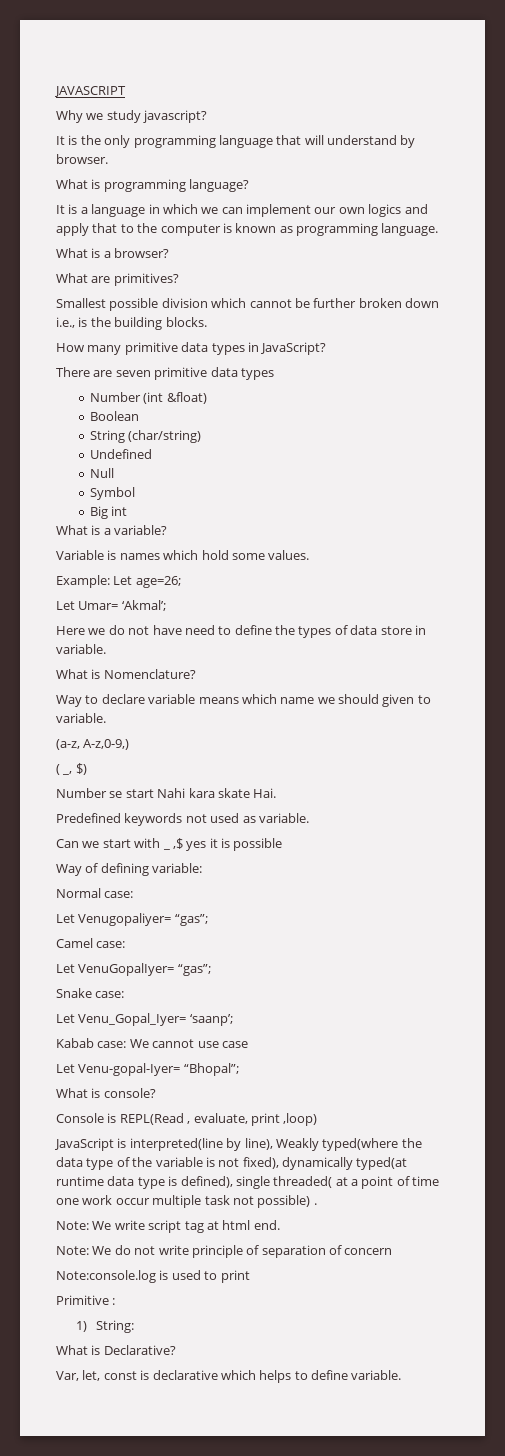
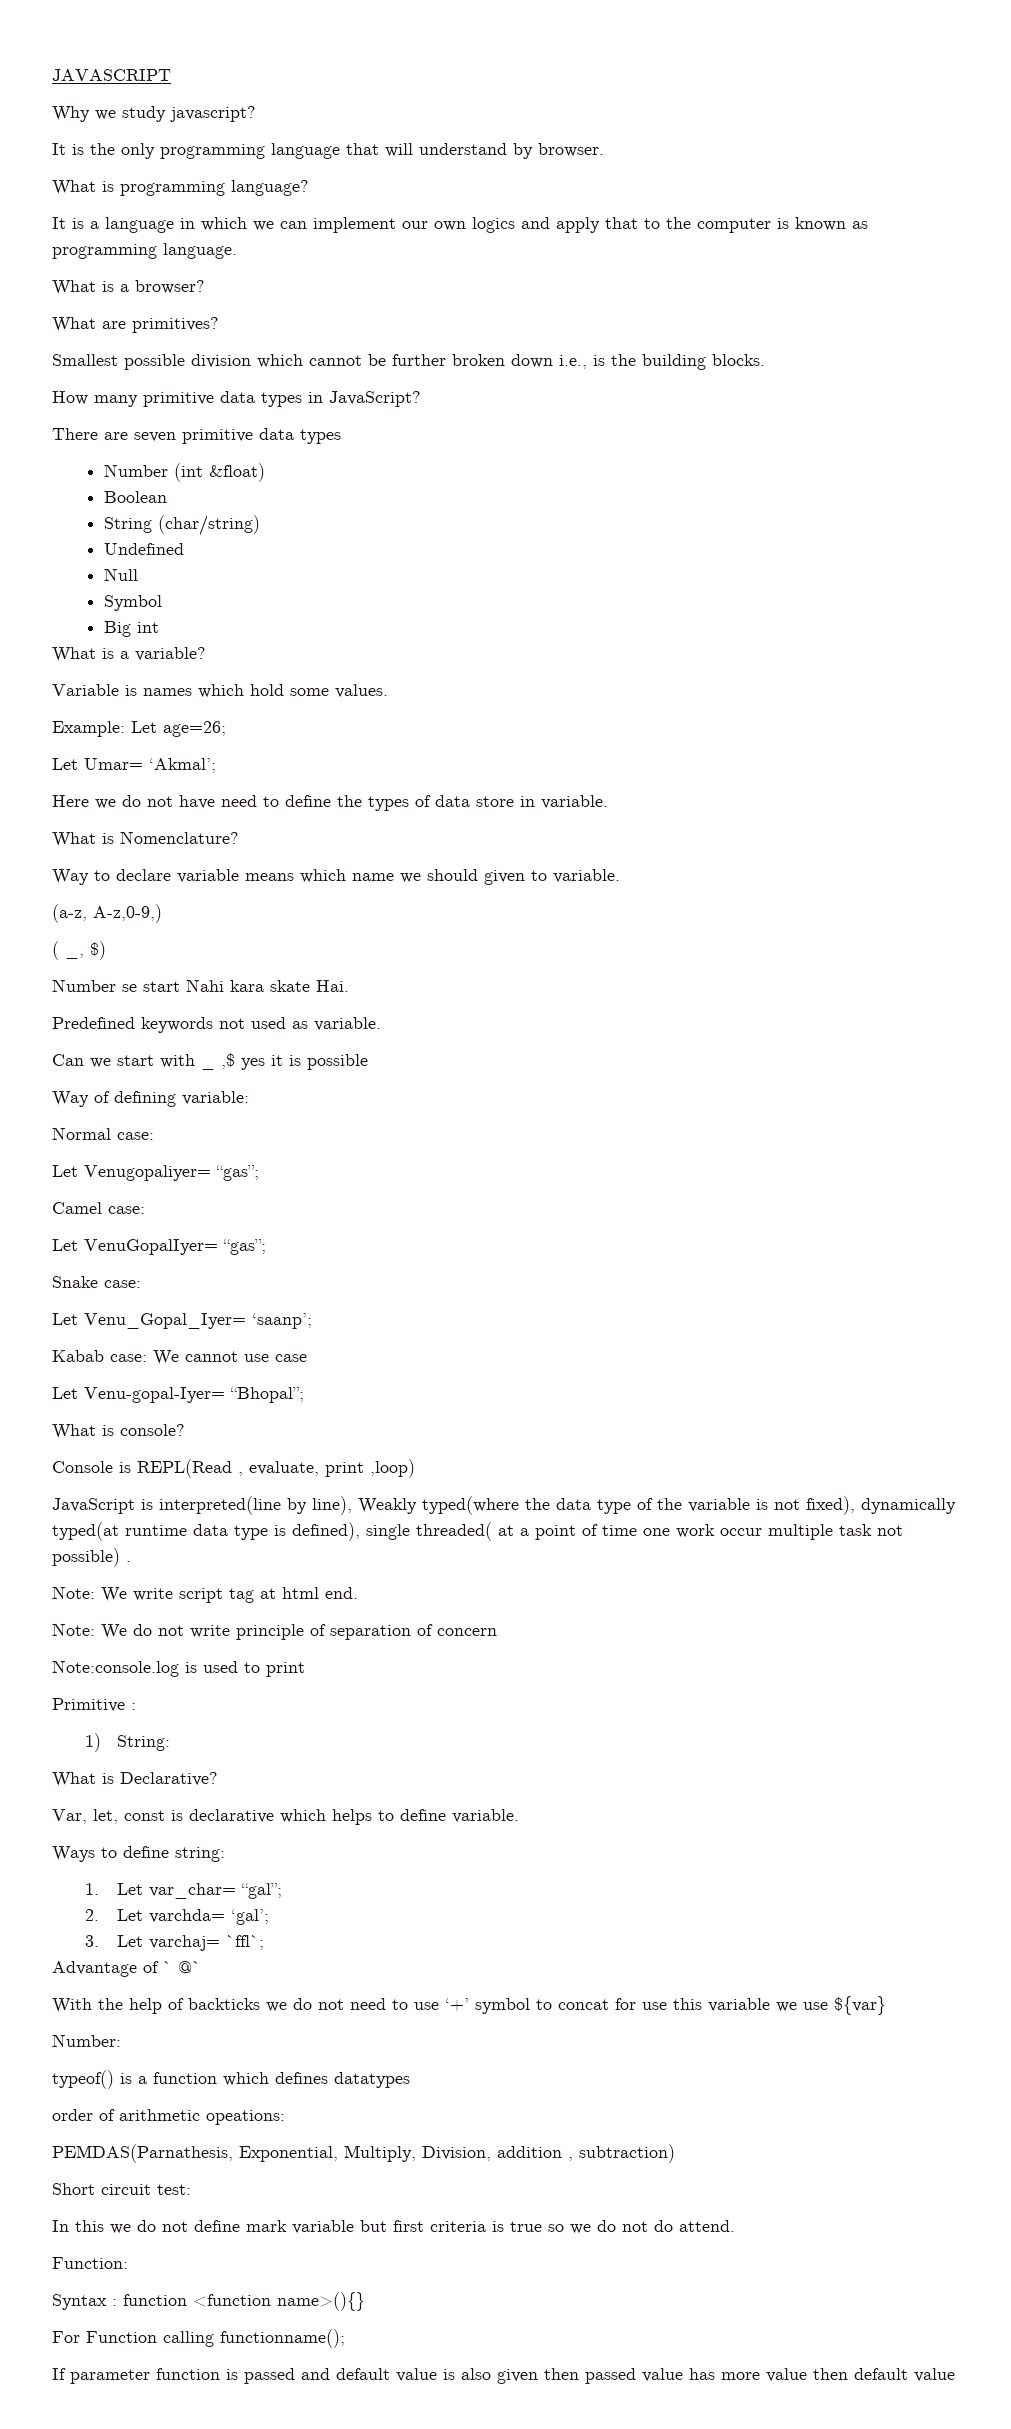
(402, 1375) none -> [52,1846,225,1862] [84,1883,283,1899] [84,1909,270,1925] [84,1935,265,1951] [52,1961,201,1977] [52,1996,886,2015] [52,2034,121,2047] [52,2070,410,2089] [52,2109,285,2125] [52,2144,675,2163] [52,2183,191,2195] [52,2220,735,2234] [52,2257,128,2269] [52,2292,365,2311] [52,2329,345,2348] [52,2368,955,2384] // Ways to define string: // 1. Let var_char= “gal”; // 2. Let varchda= ‘gal’; // 3. Let varchaj= `ffl`; // Advantage of ` @` // With the help of backticks we do not need to use ‘+’ symbol to concat for use this variable we use ${var} // Number: // typeof() is a function which defines datatypes // order of arithmetic opeations: // PEMDAS(Parnathesis, Exponential, Multiply, Division, addition , subtraction) // Short circuit test: // In this we do not define mark variable but first criteria is true so we do not do attend. // Function: // Syntax : function <function name>(){} // For Function calling functionname(); // If parameter function is passed and default value is also given then passed value has more value then default value

